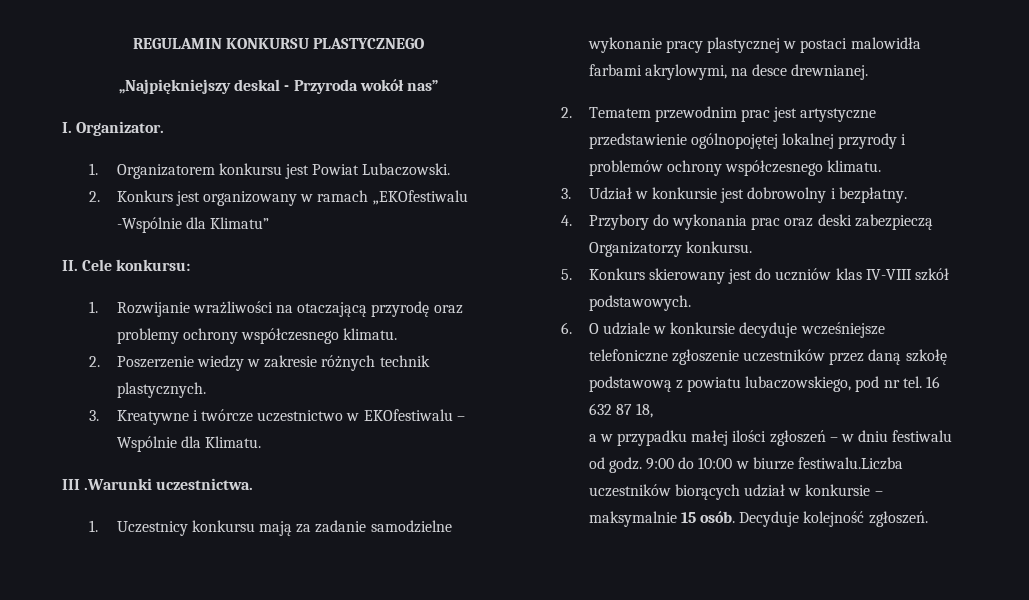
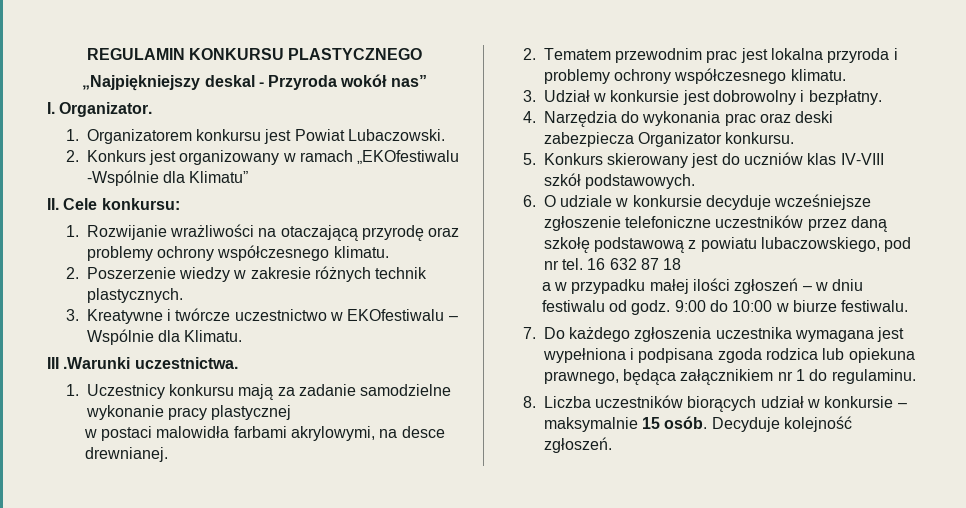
(780, 45) none -> (292, 412) //
[800,108,877,122] [588,133,907,149] [588,160,663,176] artystyczne przedstawienie ogólnopojętej lokalnej przyrody i problemów -> [771,48,898,63] [543,69,610,84] lokalna przyroda i problemy
[588,214,649,230] Przybory -> [543,111,617,127] Narzędzia
[854,214,933,230] [588,242,682,257] zabezpieczą Organizatorzy -> [543,132,723,147] zabezpiecza Organizator
[588,349,739,365] telefoniczne zgłoszenie -> [543,216,712,231] zgłoszenie telefoniczne
[635,403,653,418] 18, -> [663,258,682,270] 18
[797,457,903,470] festiwalu.Liczba -> [841,300,909,312] [522,327,905,342] [542,348,915,363] [543,369,916,385] [522,396,591,408] festiwalu. // 7. Do każdego zgłoszenia uczestnika wymagana jest wypełniona i podpisana zgoda rodzica lub opiekuna prawnego, będąca załącznikiem nr 1 do regulaminu. // 8. Liczba

